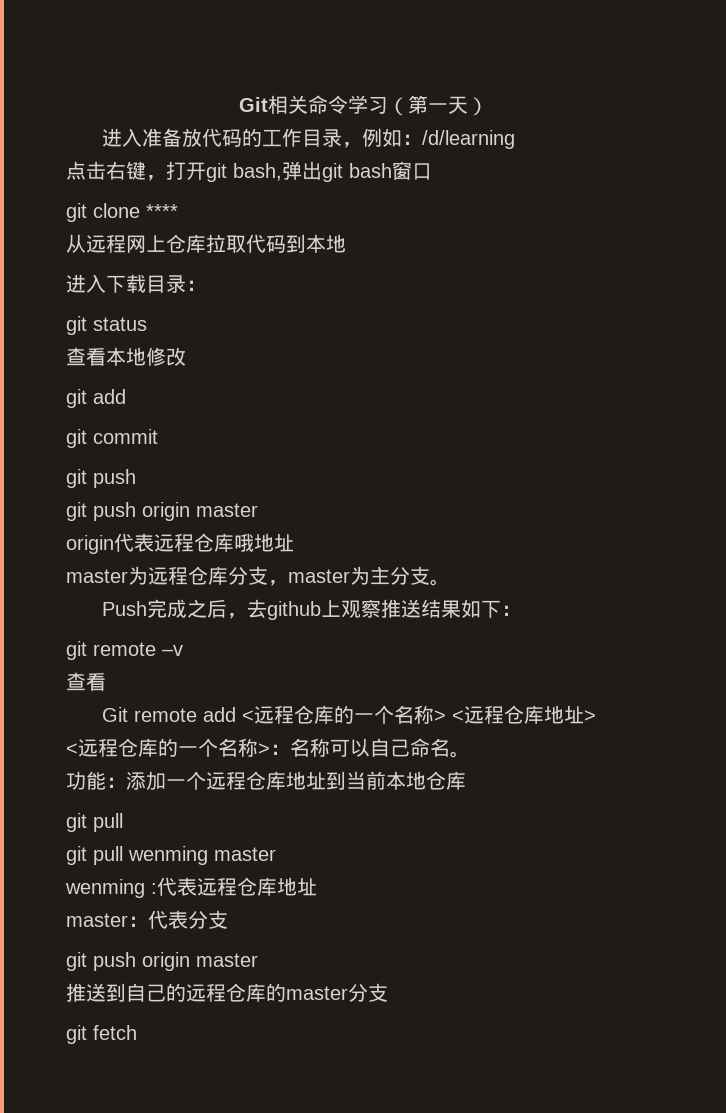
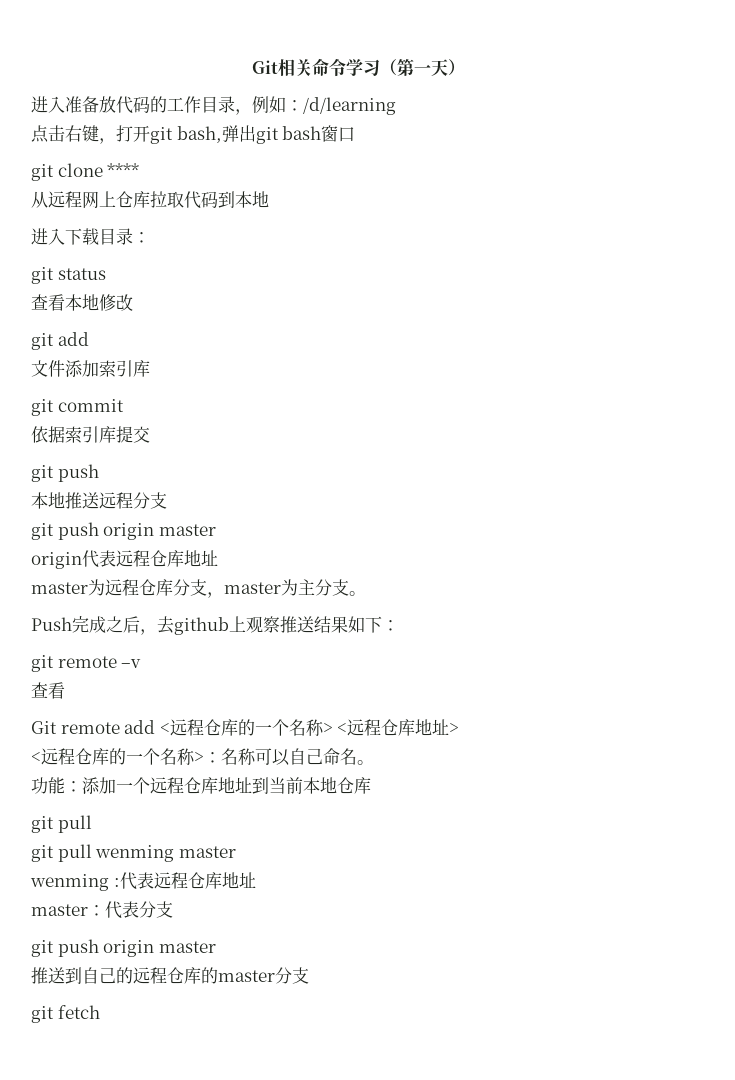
(126, 396) none -> [31,360,150,377] // 文件添加索引库
[66,469,136,488] // git push -> [31,426,150,443] [31,464,99,482] [31,492,167,509] // 依据索引库提交 // git push // 本地推送远程分支
[234,533,254,552] 哦 -> (184, 558) none

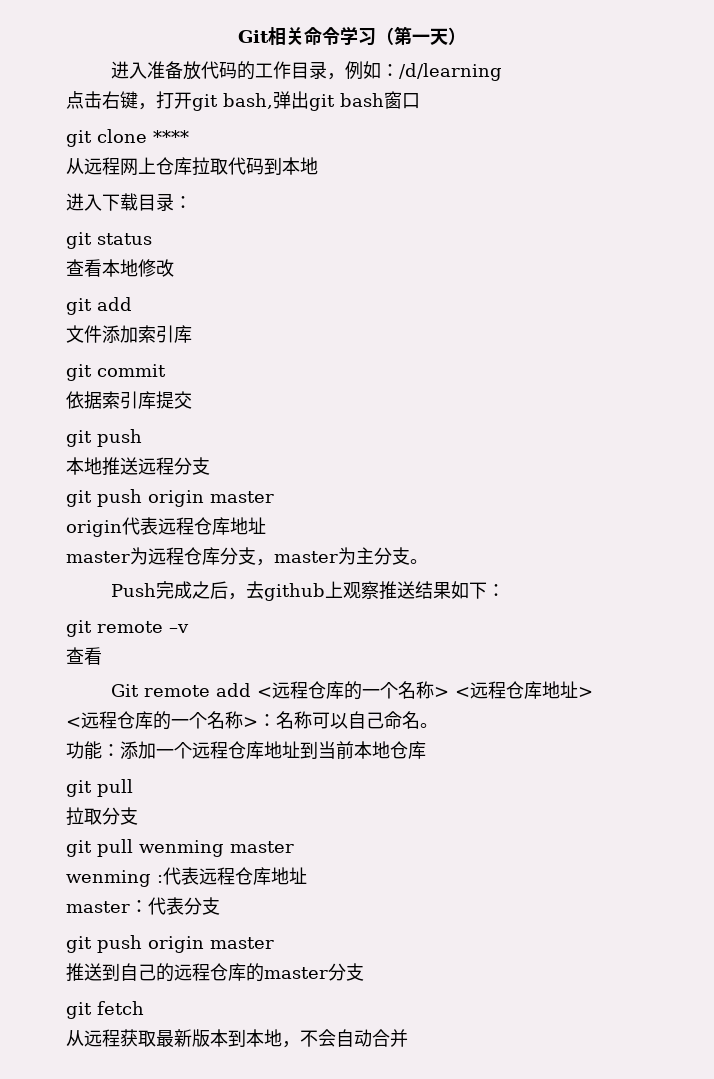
(92, 824) none -> [66,807,138,826] // 拉取分支
(100, 1012) none -> [66,1029,408,1048] // 从远程获取最新版本到本地，不会自动合并

